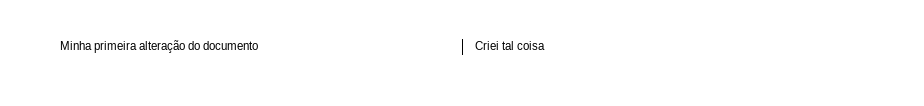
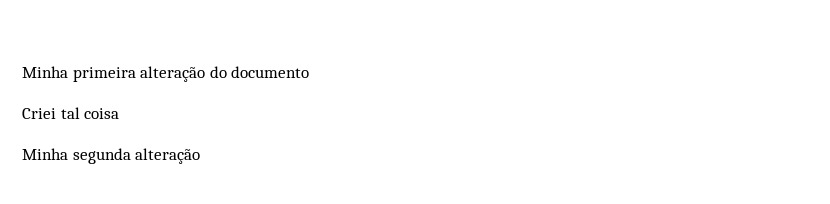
(546, 45) none -> [22,148,201,164] // Minha segunda alteração

